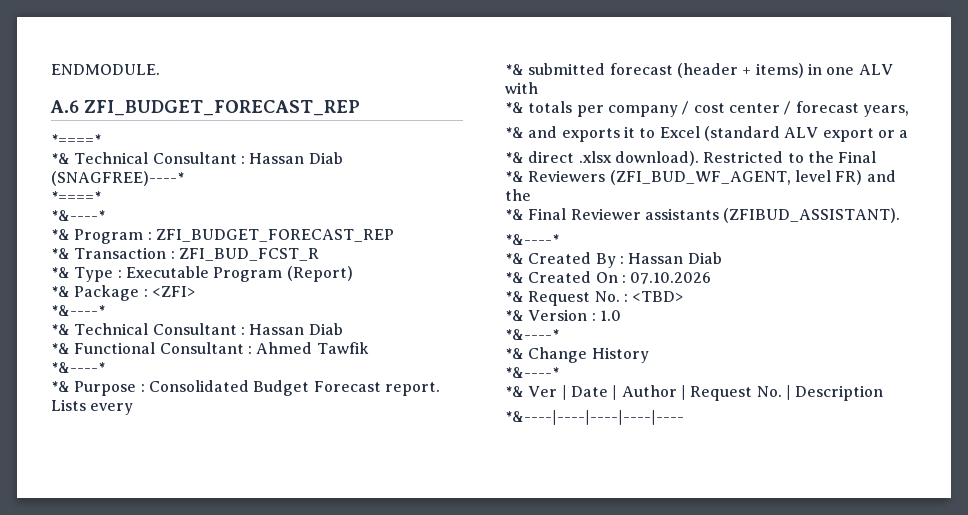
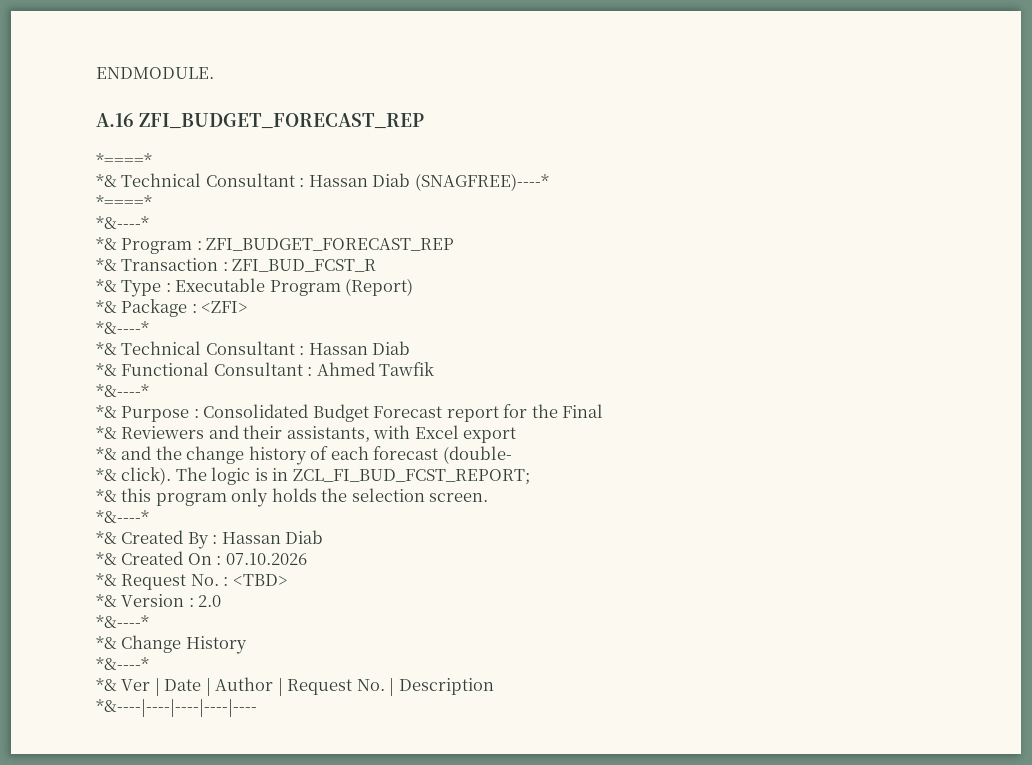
[50,100,79,113] A.6 -> [96,113,134,127] A.16
[384,382,440,396] [51,399,134,415] [505,63,893,78] [505,82,538,94] [505,101,909,117] [505,126,909,142] [505,151,877,166] [505,170,896,185] [505,189,531,201] [505,208,901,223] report. Lists every // *& submitted forecast (header + items) in one ALV with // *& totals per company / cost center / forecast years, // *& and exports it to Excel (standard ALV export or a // *& direct .xlsx download). Restricted to the Final // *& Reviewers (ZFI_BUD_WF_AGENT, level FR) and the // *& Final Reviewer assistants (ZFIBUD_ASSISTANT). -> [446,404,604,422] [96,425,517,443] [96,446,512,465] [96,467,530,485] [96,488,489,507] report for the Final // *& Reviewers and their assistants, with Excel export // *& and the change history of each forecast (double- // *& click). The logic is in ZCL_FI_BUD_FCST_REPORT; // *& this program only holds the selection screen.
[599,310,621,321] 1.0 -> [198,595,222,607] 2.0

